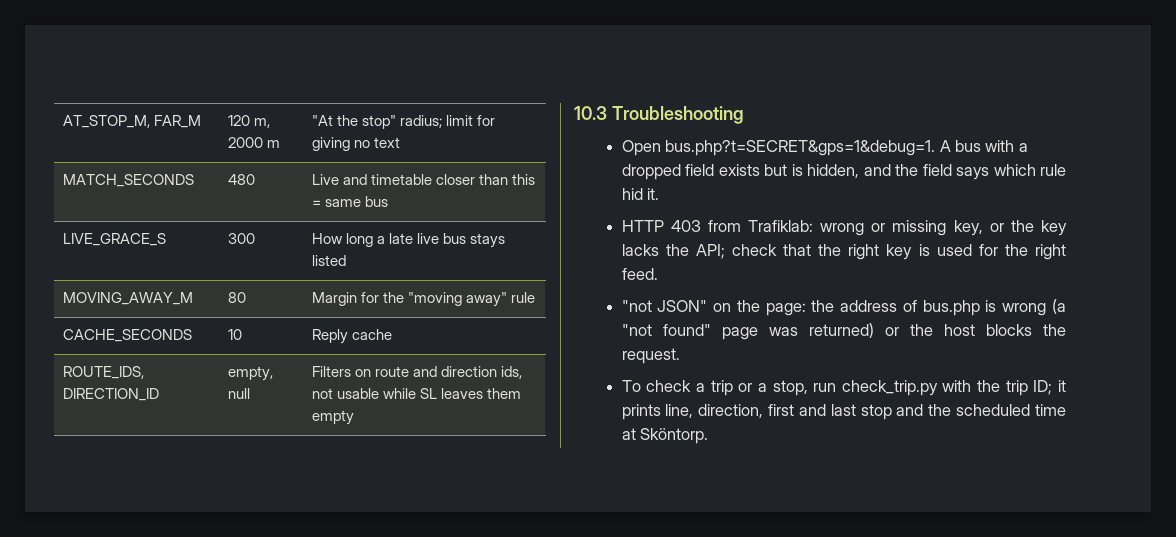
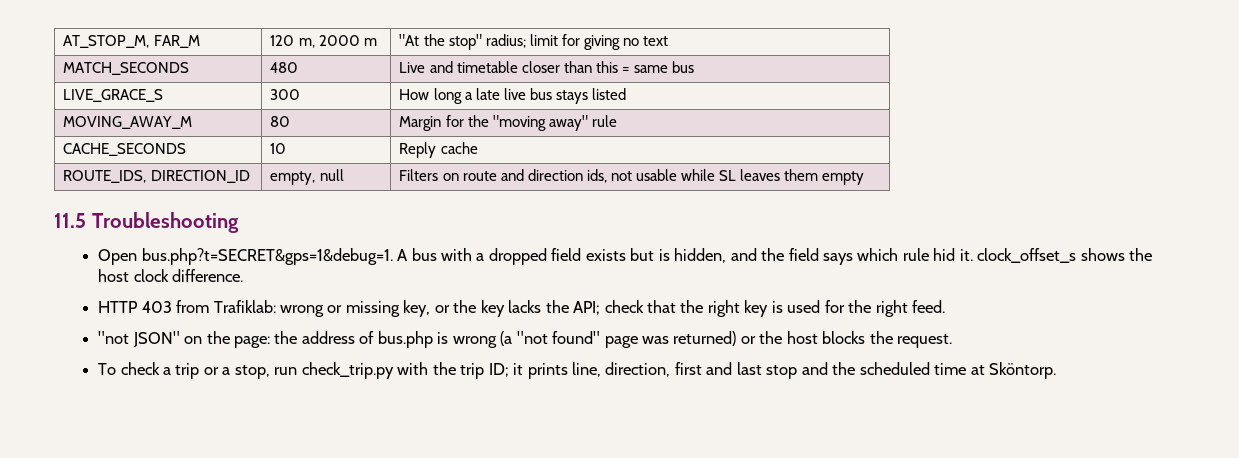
[574,106,607,120] 10.3 -> [54,213,86,228] 11.5
(660, 194) none -> [977,248,1153,263] [98,269,244,282] clock_offset_s shows the host clock difference.

